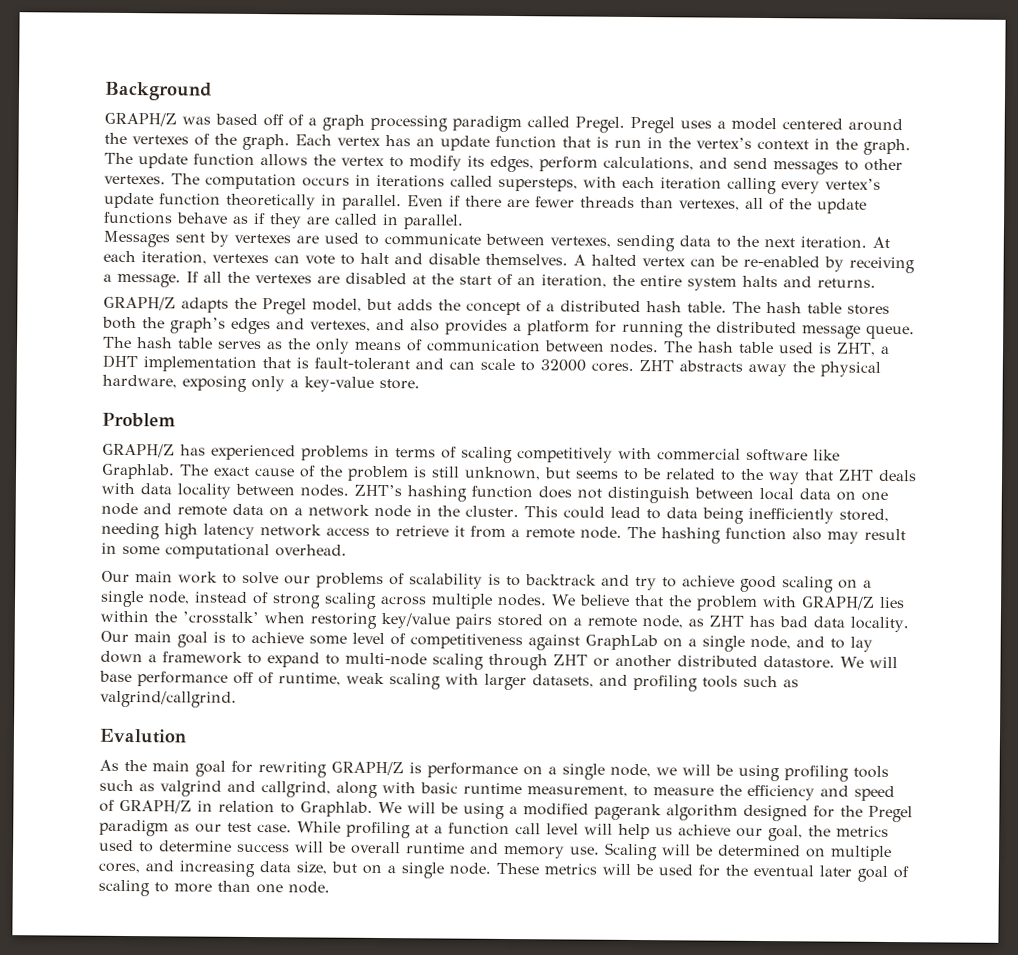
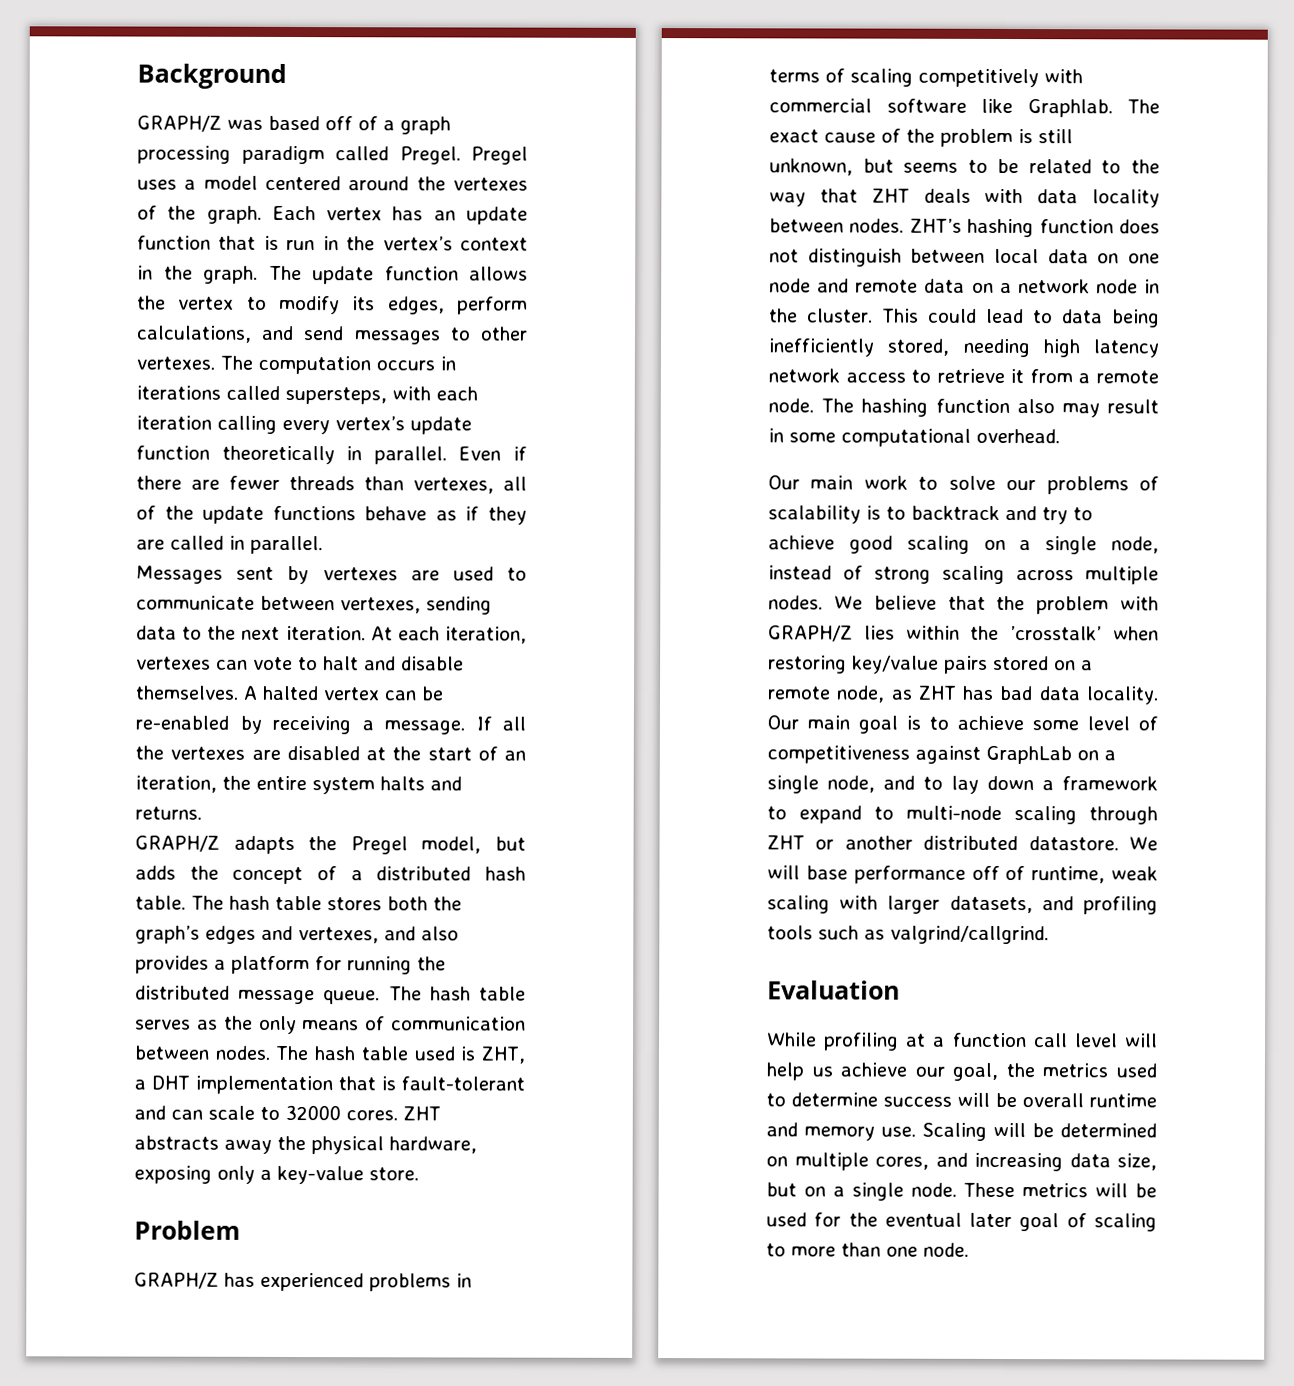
[99,728,187,744] [99,759,889,782] [99,779,895,802] [99,799,913,823] [99,819,292,837] Evalution // As the main goal for rewriting GRAPH/Z is performance on a single node, we will be using profiling tools such as valgrind and callgrind, along with basic runtime measurement, to measure the efficiency and speed of GRAPH/Z in relation to Graphlab. We will be using a modified pagerank algorithm designed for the Pregel paradigm as our test case. -> [767,980,900,1000] Evaluation //

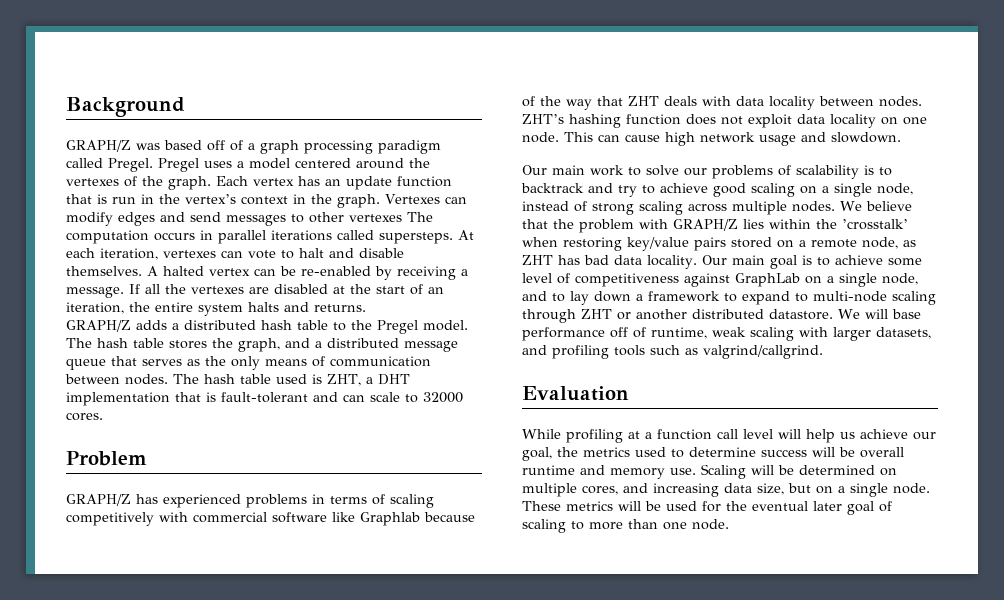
[268,265,528,285] [137,295,528,315] [136,325,252,343] The update function allows the vertex to modify its edges, perform calculations, -> [385,194,467,204] [66,212,155,226] Vertexes can modify edges
[136,356,215,370] vertexes. -> [349,214,402,222] vertexes
(456, 363) none -> [218,230,266,244] parallel
[285,386,478,405] [136,415,472,435] [136,445,527,465] [136,475,527,494] [136,505,527,525] [136,535,323,555] [136,565,527,585] [136,595,492,615] [136,625,366,641] supersteps, with each iteration calling every vertex’s update function theoretically in parallel. Even if there are fewer threads than vertexes, all of the update functions behave as if they are called in parallel. // Messages sent by vertexes are used to communicate between vertexes, sending data to the next iteration. -> [379,232,453,244] supersteps.
[233,835,526,855] [135,865,526,885] [135,895,462,911] [135,925,459,944] [135,955,446,975] [135,985,526,1005] adapts the Pregel model, but adds the concept of a distributed hash table. The hash table stores both the graph’s edges and vertexes, and also provides a platform for running the distributed message queue. The hash table -> [136,320,468,334] [66,338,458,352] [66,356,137,370] adds a distributed hash table to the Pregel model. The hash table stores the graph, and a distributed message queue that
[403,1106,441,1121] [134,1135,477,1155] [134,1165,419,1185] ZHT abstracts away the physical hardware, exposing only a key-value store. -> (103, 416) none
[1027,99,1160,118] [769,128,1073,148] [769,158,1122,176] Graphlab. The exact cause of the problem is still unknown, but seems to be related to -> [360,512,475,526] [522,96,535,107] Graphlab because of
[807,248,1160,267] [769,278,1160,294] [769,308,1160,328] [768,338,1159,358] [768,368,1159,384] [768,398,1159,418] [768,428,1060,447] distinguish between local data on one node and remote data on a network node in the cluster. This could lead to data being inefficiently stored, needing high latency network access to retrieve it from a remote node. The hashing function also may result in some computational overhead. -> [748,114,927,128] [522,132,901,146] exploit data locality on one node. This can cause high network usage and slowdown.

